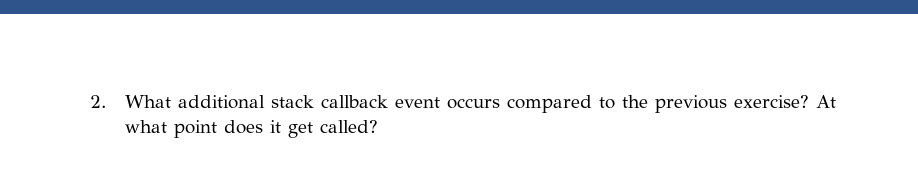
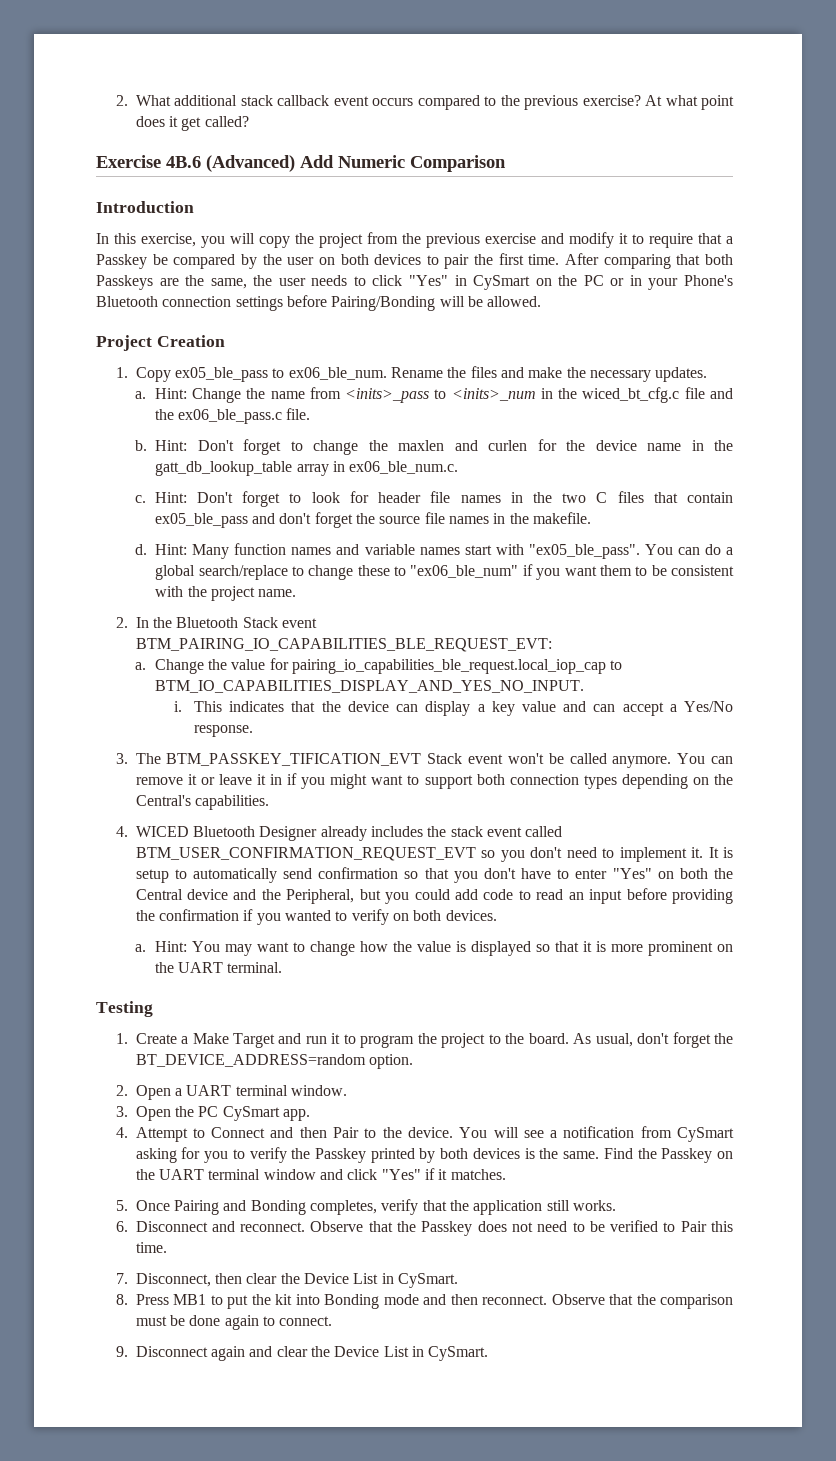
(379, 126) none -> [96,155,506,172] [96,201,194,213] [96,232,733,248] [96,253,733,269] [96,275,733,290] [96,295,542,311] [96,335,225,351] [115,366,708,382] [135,387,733,403] [154,408,311,424] [135,439,733,455] [155,461,459,476] [135,491,734,507] [154,512,592,528] [135,543,733,559] [155,564,734,580] [155,586,297,601] [115,617,317,628] [135,638,552,652] [135,658,623,674] [154,680,584,693] [174,701,734,716] [194,725,254,737] [115,753,734,768] [135,773,734,789] [135,795,269,810] [115,826,563,841] [135,847,734,862] [135,867,734,883] [135,888,734,904] [135,909,497,925] [135,941,734,956] [154,962,283,973] [96,1001,153,1017] [115,1032,734,1048] [135,1054,413,1069] [115,1085,347,1100] [115,1106,310,1121] [115,1126,735,1142] [135,1147,733,1163] [135,1168,506,1180] [115,1199,616,1215] [115,1220,734,1236] [135,1242,167,1253] [115,1273,458,1288] [115,1294,733,1309] [135,1315,333,1330] [115,1346,489,1361] // Exercise 4B.6 (Advanced) Add Numeric Comparison // Introduction // In this exercise, you will copy the project from the previous exercise and modify it to require that a Passkey be compared by the user on both devices to pair the first time. After comparing that both Passkeys are the same, the user needs to click "Yes" in CySmart on the PC or in your Phone's Bluetooth connection settings before Pairing/Bonding will be allowed. // Project Creation // 1. Copy ex05_ble_pass to ex06_ble_num. Rename the files and make the necessary updates. // a. Hint: Change the name from <inits>_pass to <inits>_num in the wiced_bt_cfg.c file and the ex06_ble_pass.c file. // b. Hint: Don't forget to change the maxlen and curlen for the device name in the gatt_db_lookup_table array in ex06_ble_num.c. // c. Hint: Don't forget to look for header file names in the two C files that contain ex05_ble_pass and don't forget the source file names in the makefile. // d. Hint: Many function names and variable names start with "ex05_ble_pass". You can do a global search/replace to change these to "ex06_ble_num" if you want them to be consistent with the project name. // 2. In the Bluetooth Stack event BTM_PAIRING_IO_CAPABILITIES_BLE_REQUEST_EVT: // a. Change the value for pairing_io_capabilities_ble_request.local_iop_cap to BTM_IO_CAPABILITIES_DISPLAY_AND_YES_NO_INPUT. // i. This indicates that the device can display a key value and can accept a Yes/No response. // 3. The BTM_PASSKEY_TIFICATION_EVT Stack event won't be called anymore. You can remove it or leave it in if you might want to support both connection types depending on the Central's capabilities. // 4. WICED Bluetooth Designer already includes the stack event called BTM_USER_CONFIRMATION_REQUEST_EVT so you don't need to implement it. It is setup to automatically send confirmation so that you don't have to enter "Yes" on both the Central device and the Peripheral, but you could add code to read an input before providing the confirmation if you wanted to verify on both devices. // a. Hint: You may want to change how the value is displayed so that it is more prominent on the UART terminal. // Testing // 1. Create a Make Target and run it to program the project to the board. As usual, don't forget the BT_DEVICE_ADDRESS=random option. // 2. Open a UART terminal window. // 3. Open the PC CySmart app. // 4. Attempt to Connect and then Pair to the device. You will see a notification from CySmart asking for you to verify the Passkey printed by both devices is the same. Find the Passkey on the UART terminal window and click "Yes" if it matches. // 5. Once Pairing and Bonding completes, verify that the application still works. // 6. Disconnect and reconnect. Observe that the Passkey does not need to be verified to Pair this time. // 7. Disconnect, then clear the Device List in CySmart. // 8. Press MB1 to put the kit into Bonding mode and then reconnect. Observe that the comparison must be done again to connect. // 9. Disconnect again and clear the Device List in CySmart.

